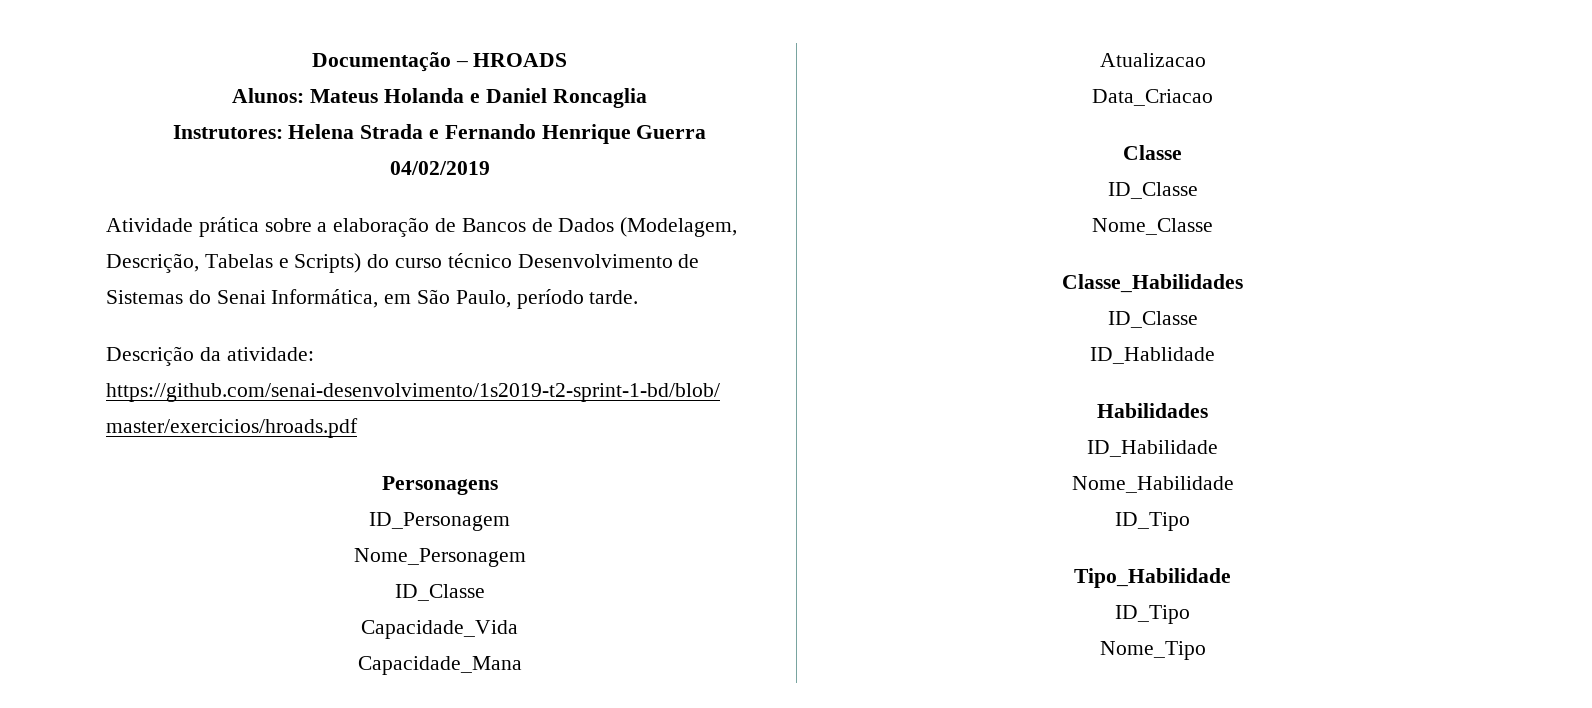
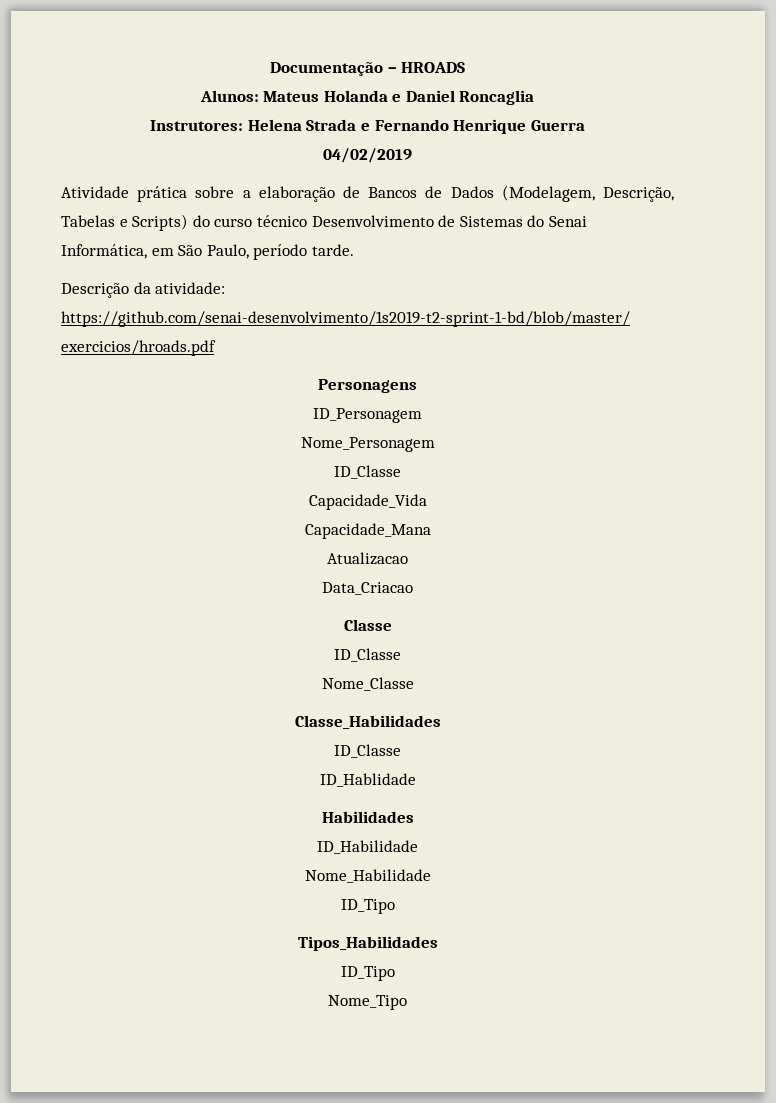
[1074,568,1231,588] Tipo_Habilidade -> [297,936,438,951] Tipos_Habilidades

